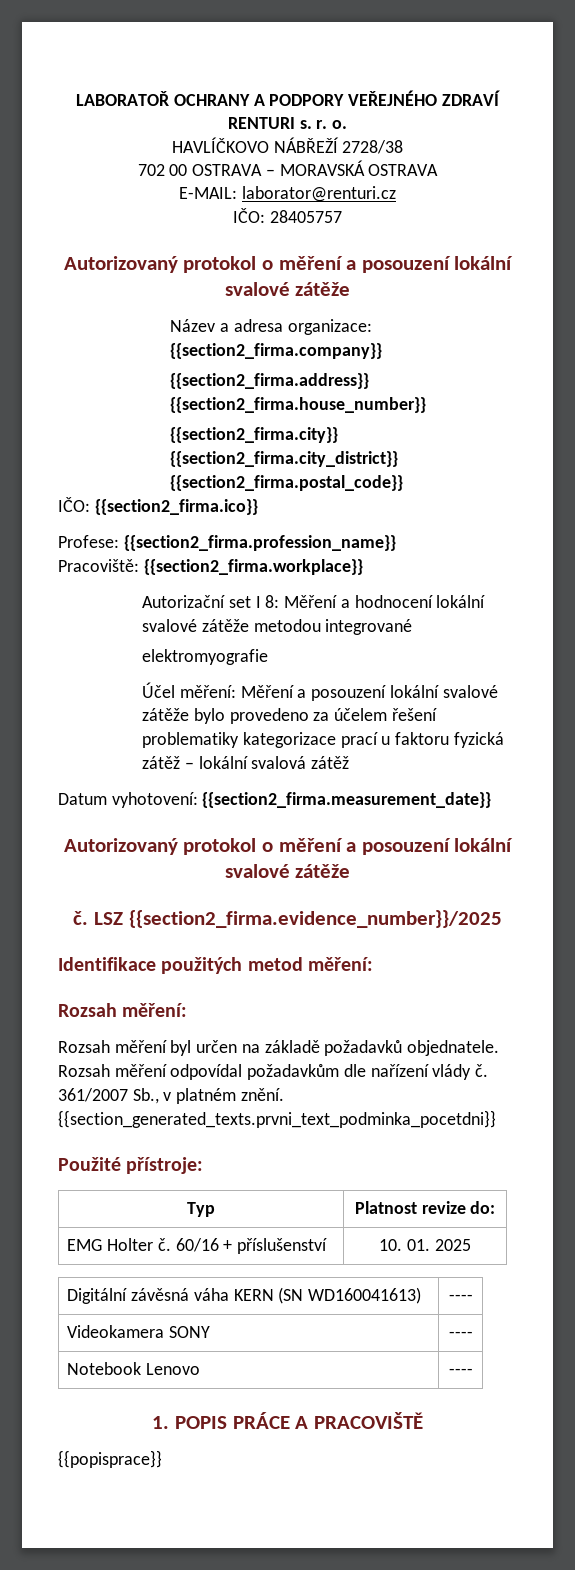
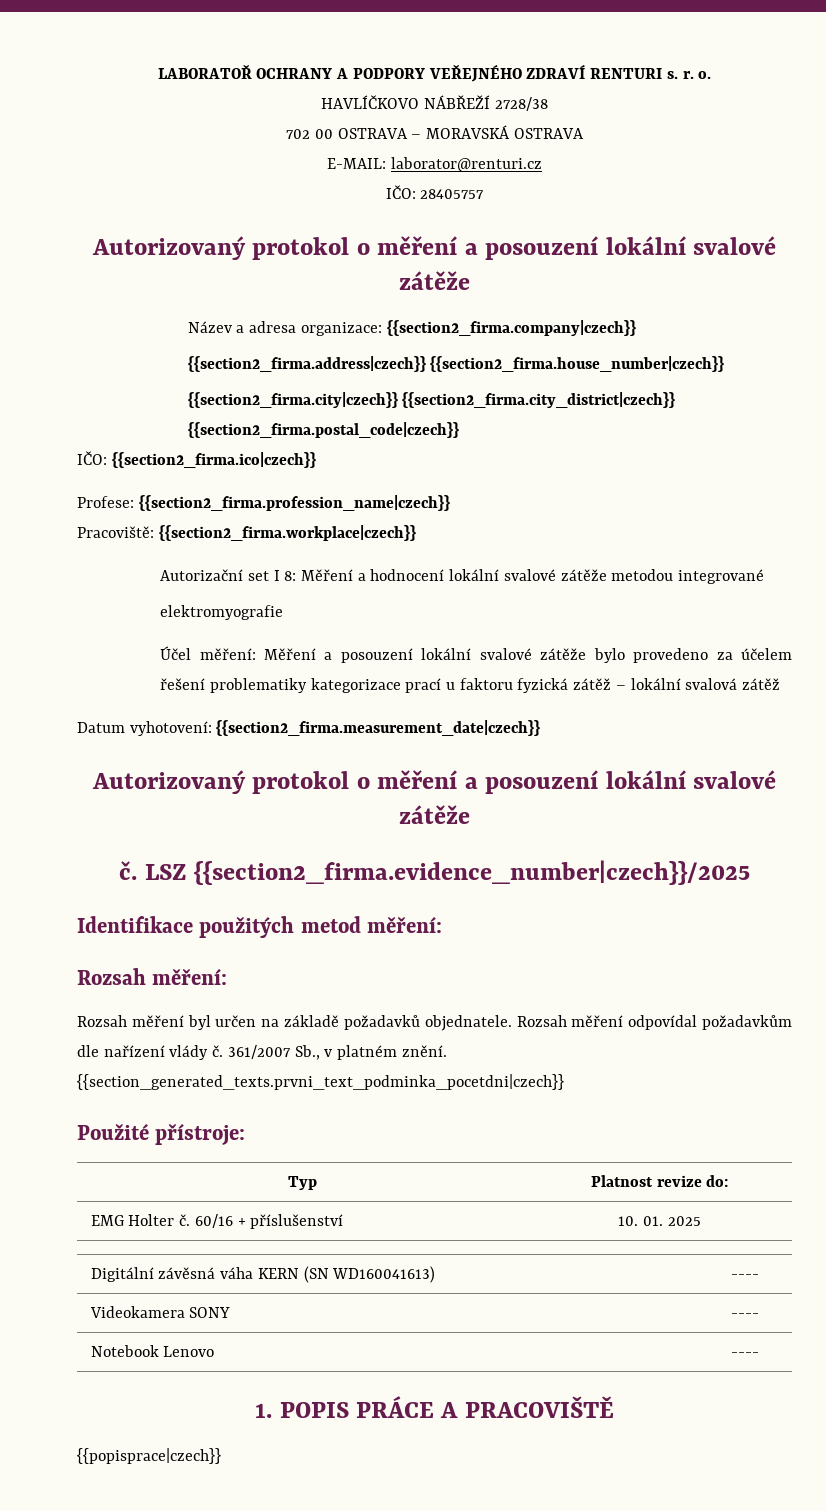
[170,343,383,359] [170,373,370,389] [170,397,427,413] [170,427,339,443] [170,451,399,467] [170,475,404,491] [58,497,258,515] {{section2_firma.company}} // {{section2_firma.address}} {{section2_firma.house_number}} // {{section2_firma.city}} {{section2_firma.city_district}} {{section2_firma.postal_code}} // IČO: {{section2_firma.ico}} -> [386,320,636,336] [187,356,725,372] [187,392,676,408] [187,422,459,438] [77,451,316,468] {{section2_firma.company|czech}} // {{section2_firma.address|czech}} {{section2_firma.house_number|czech}} // {{section2_firma.city|czech}} {{section2_firma.city_district|czech}} {{section2_firma.postal_code|czech}} // IČO: {{section2_firma.ico|czech}}
[123,535,396,551] {{section2_firma.profession_name}} -> [138,495,450,511] {{section2_firma.profession_name|czech}}
[143,559,363,575] {{section2_firma.workplace}} -> [158,525,416,541] {{section2_firma.workplace|czech}}
[202,792,492,808] {{section2_firma.measurement_date}} -> [216,720,541,736] {{section2_firma.measurement_date|czech}}
[128,910,502,928] {{section2_firma.evidence_number}}/2025 -> [193,860,750,885] {{section2_firma.evidence_number|czech}}/2025
[58,1110,496,1128] {{section_generated_texts.prvni_text_podminka_pocetdni}} -> [77,1074,564,1090] {{section_generated_texts.prvni_text_podminka_pocetdni|czech}}
[58,1450,162,1468] {{popisprace}} -> [77,1448,221,1464] {{popisprace|czech}}

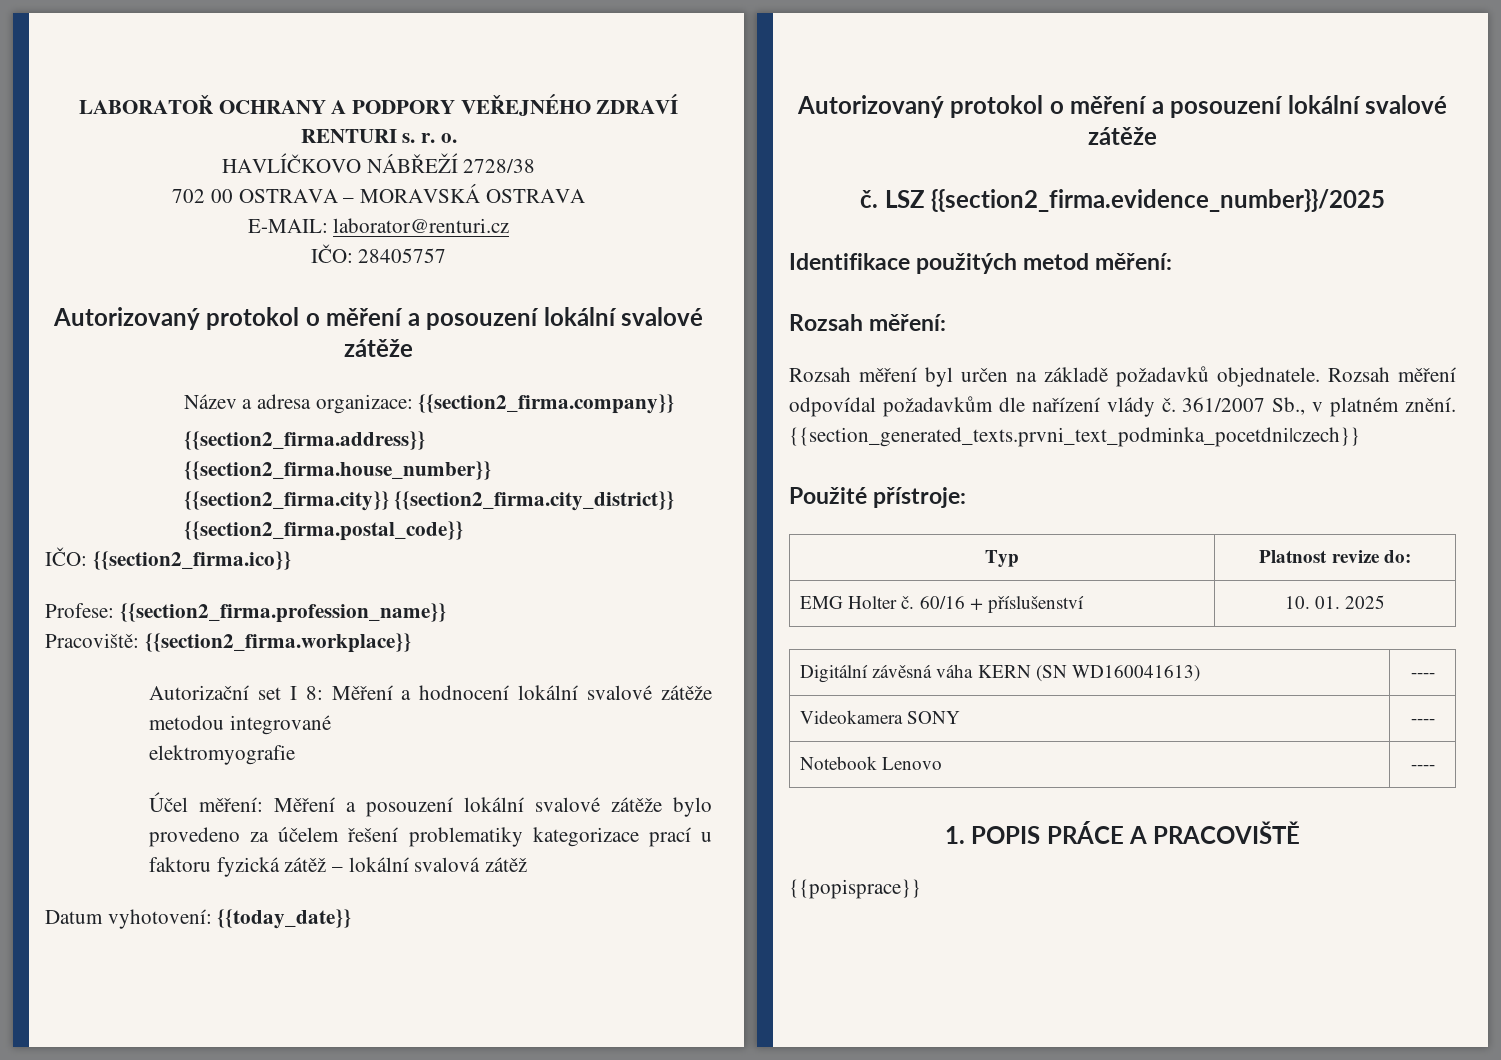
[386,320,636,336] [187,356,725,372] [187,392,676,408] [187,422,459,438] [77,451,316,468] {{section2_firma.company|czech}} // {{section2_firma.address|czech}} {{section2_firma.house_number|czech}} // {{section2_firma.city|czech}} {{section2_firma.city_district|czech}} {{section2_firma.postal_code|czech}} // IČO: {{section2_firma.ico|czech}} -> [418,394,675,414] [183,431,425,450] [183,461,491,480] [183,491,675,511] [183,521,463,541] [45,547,291,570] {{section2_firma.company}} // {{section2_firma.address}} {{section2_firma.house_number}} // {{section2_firma.city}} {{section2_firma.city_district}} {{section2_firma.postal_code}} // IČO: {{section2_firma.ico}}
[138,495,450,511] {{section2_firma.profession_name|czech}} -> [119,603,446,623] {{section2_firma.profession_name}}
[158,525,416,541] {{section2_firma.workplace|czech}} -> [144,633,411,653] {{section2_firma.workplace}}
[216,720,541,736] {{section2_firma.measurement_date|czech}} -> [217,909,352,929] {{today_date}}
[193,860,750,885] {{section2_firma.evidence_number|czech}}/2025 -> [930,189,1385,212] {{section2_firma.evidence_number}}/2025
[77,1448,221,1464] {{popisprace|czech}} -> [789,879,921,899] {{popisprace}}

